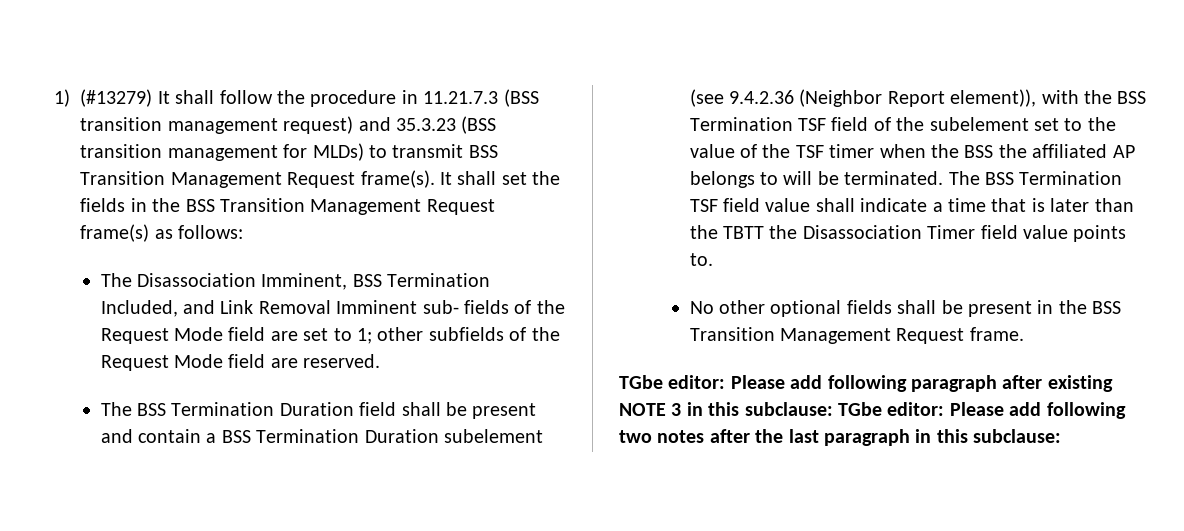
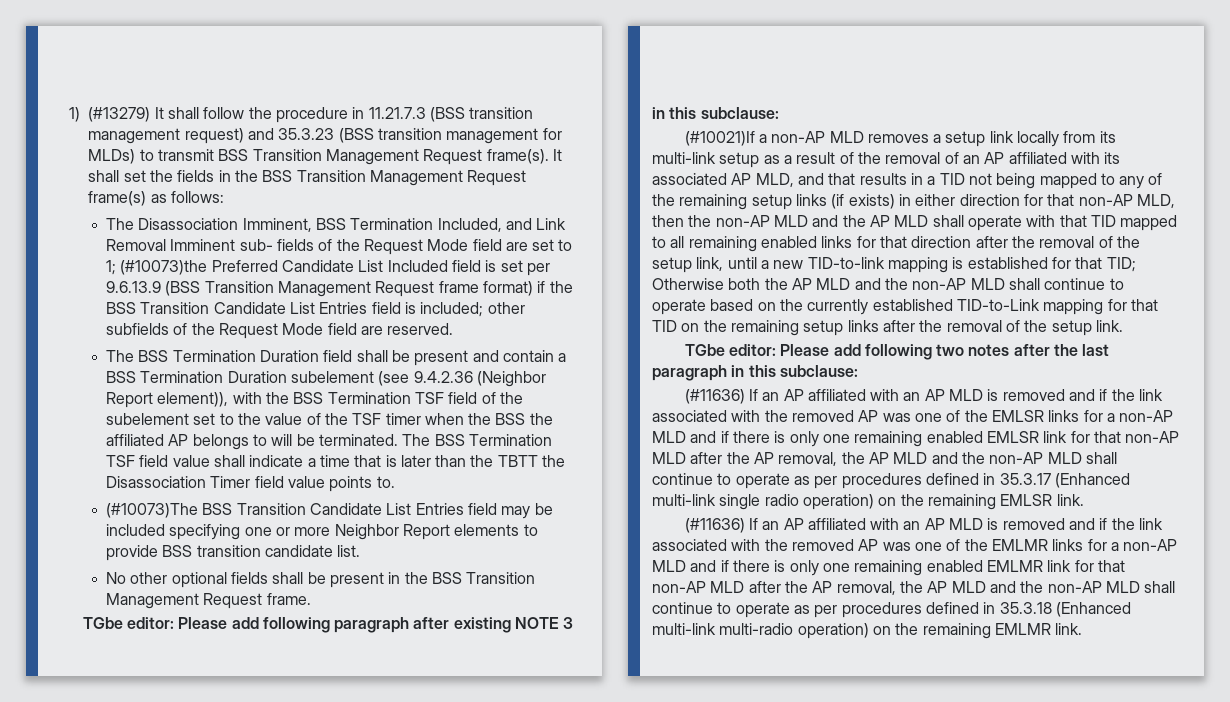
(373, 336) none -> [120,260,550,276] [105,281,573,297] [105,302,484,317] (#10073)the Preferred Candidate List Included field is set per 9.6.13.9 (BSS Transition Management Request frame format) if the BSS Transition Candidate List Entries field is included;
(713, 259) none -> [105,503,553,519] [105,524,538,540] [105,545,361,561] // (#10073)The BSS Transition Candidate List Entries field may be included specifying one or more Neighbor Report elements to provide BSS transition candidate list.
(833, 409) none -> [684,131,1116,147] [652,152,1121,168] [652,173,1163,189] [652,194,1175,210] [652,215,1178,231] [652,236,1140,252] [652,257,1136,273] [652,278,1124,290] [652,299,1158,315] [652,320,1123,336] // (#10021)If a non-AP MLD removes a setup link locally from its multi-link setup as a result of the removal of an AP affiliated with its associated AP MLD, and that results in a TID not being mapped to any of the remaining setup links (if exists) in either direction for that non-AP MLD, then the non-AP MLD and the AP MLD shall operate with that TID mapped to all remaining enabled links for that direction after the removal of the setup link, until a new TID-to-link mapping is established for that TID; Otherwise both the AP MLD and the non-AP MLD shall continue to operate based on the currently established TID-to-Link mapping for that TID on the remaining setup links after the removal of the setup link. //
(1062, 436) none -> [684,389,1164,404] [652,410,1174,422] [652,431,1180,447] [652,452,1117,466] [652,473,1130,489] [652,494,1084,510] [684,518,1164,533] [652,539,1178,551] [652,560,1125,576] [652,581,1176,595] [652,602,1131,618] [652,623,1083,639] // (#11636) If an AP affiliated with an AP MLD is removed and if the link associated with the removed AP was one of the EMLSR links for a non-AP MLD and if there is only one remaining enabled EMLSR link for that non-AP MLD after the AP removal, the AP MLD and the non-AP MLD shall continue to operate as per procedures defined in 35.3.17 (Enhanced multi-link single radio operation) on the remaining EMLSR link. // (#11636) If an AP affiliated with an AP MLD is removed and if the link associated with the removed AP was one of the EMLMR links for a non-AP MLD and if there is only one remaining enabled EMLMR link for that non-AP MLD after the AP removal, the AP MLD and the non-AP MLD shall continue to operate as per procedures defined in 35.3.18 (Enhanced multi-link multi-radio operation) on the remaining EMLMR link.

